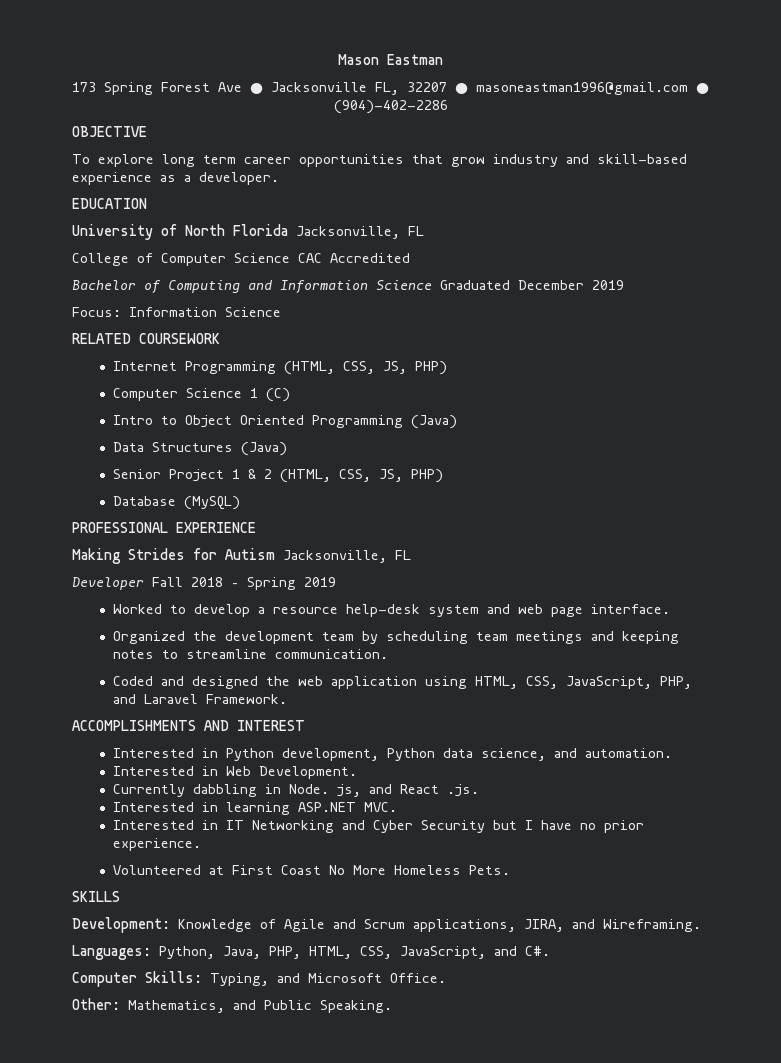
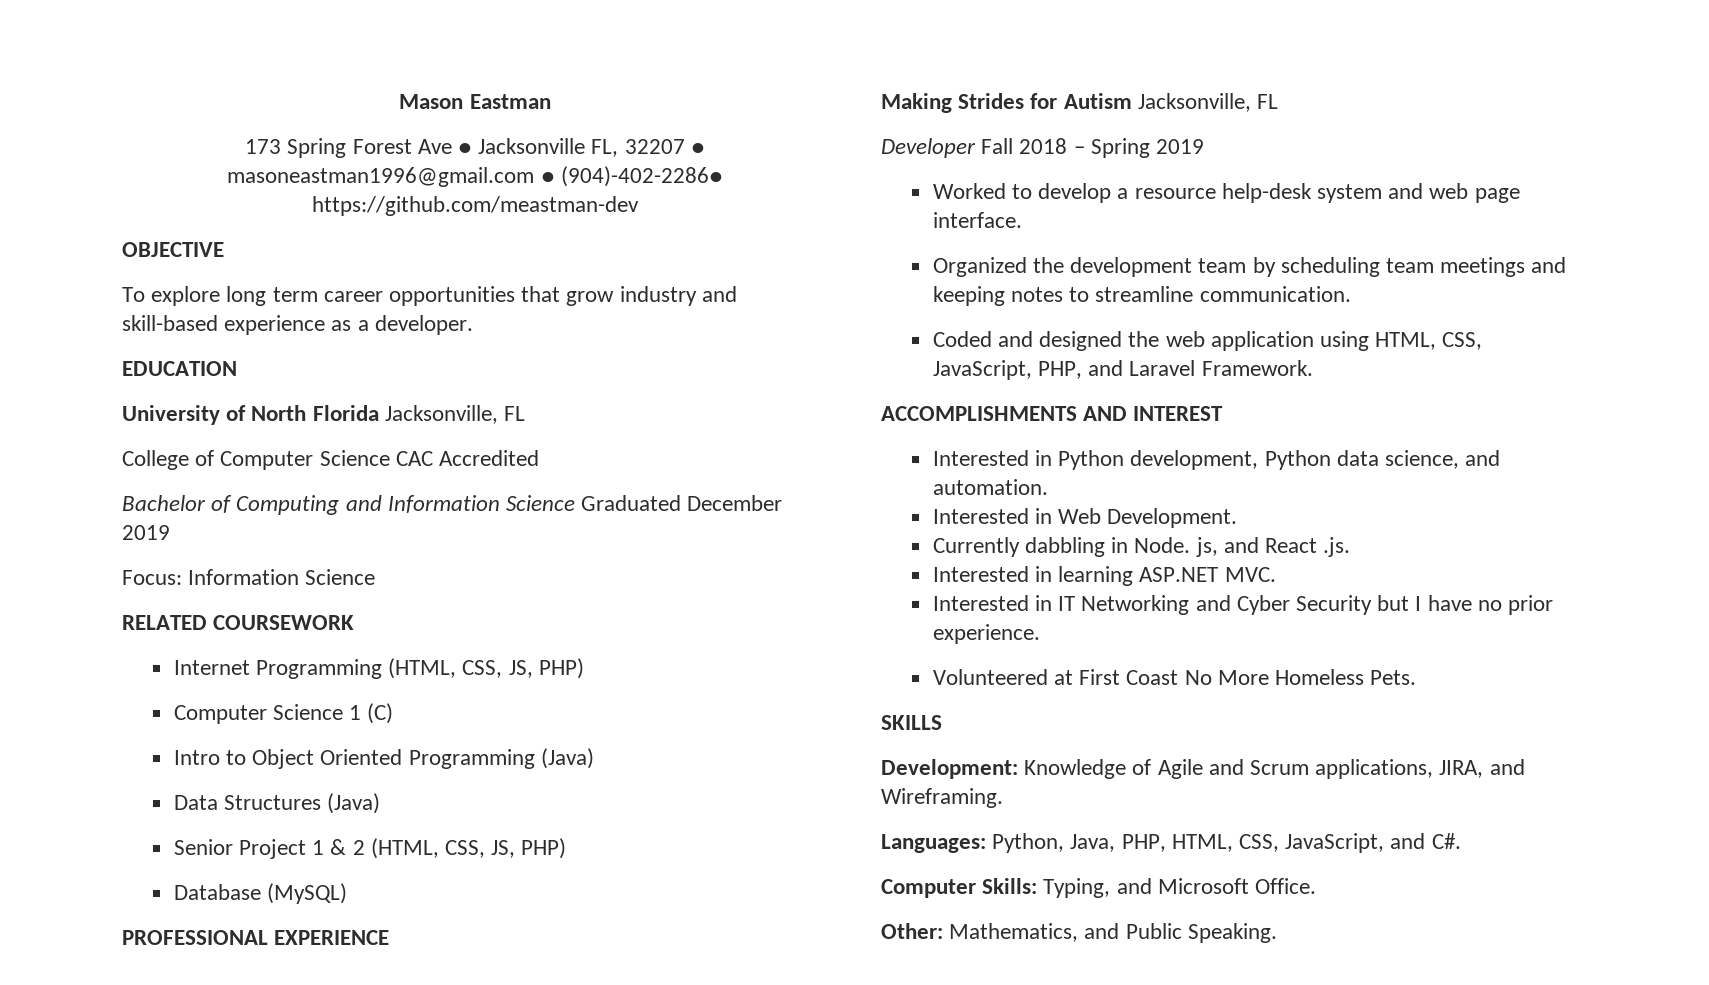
[333,100,448,114] (904)-402-2286 -> [560,166,723,187] [312,196,639,216] (904)-402-2286● https://github.com/meastman-dev

